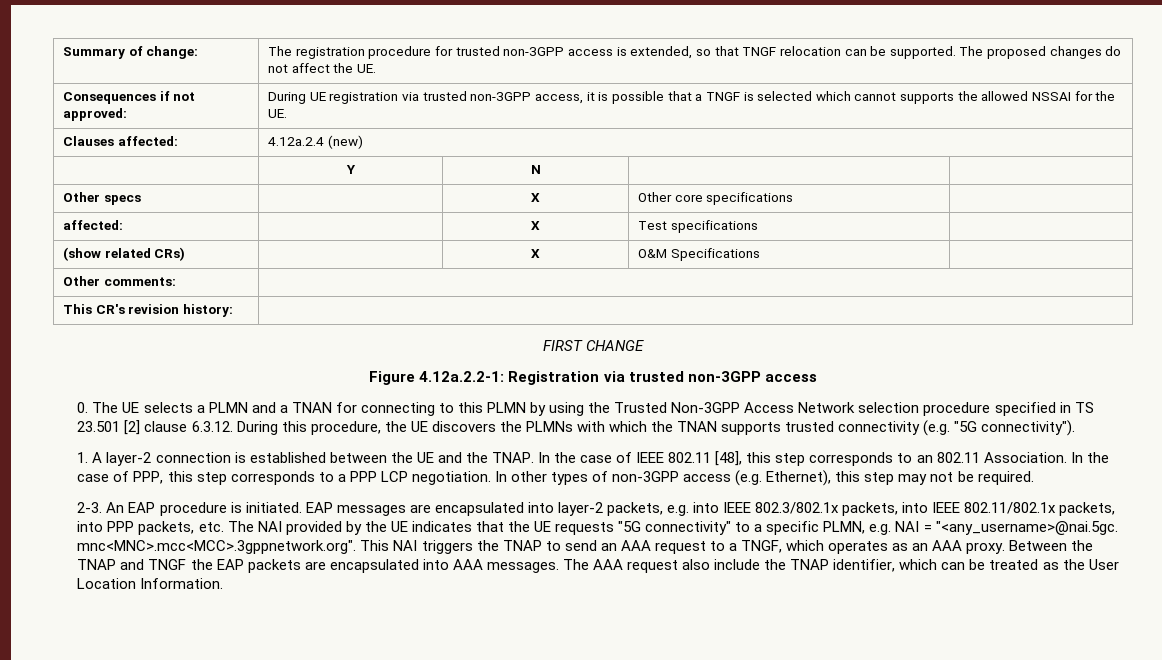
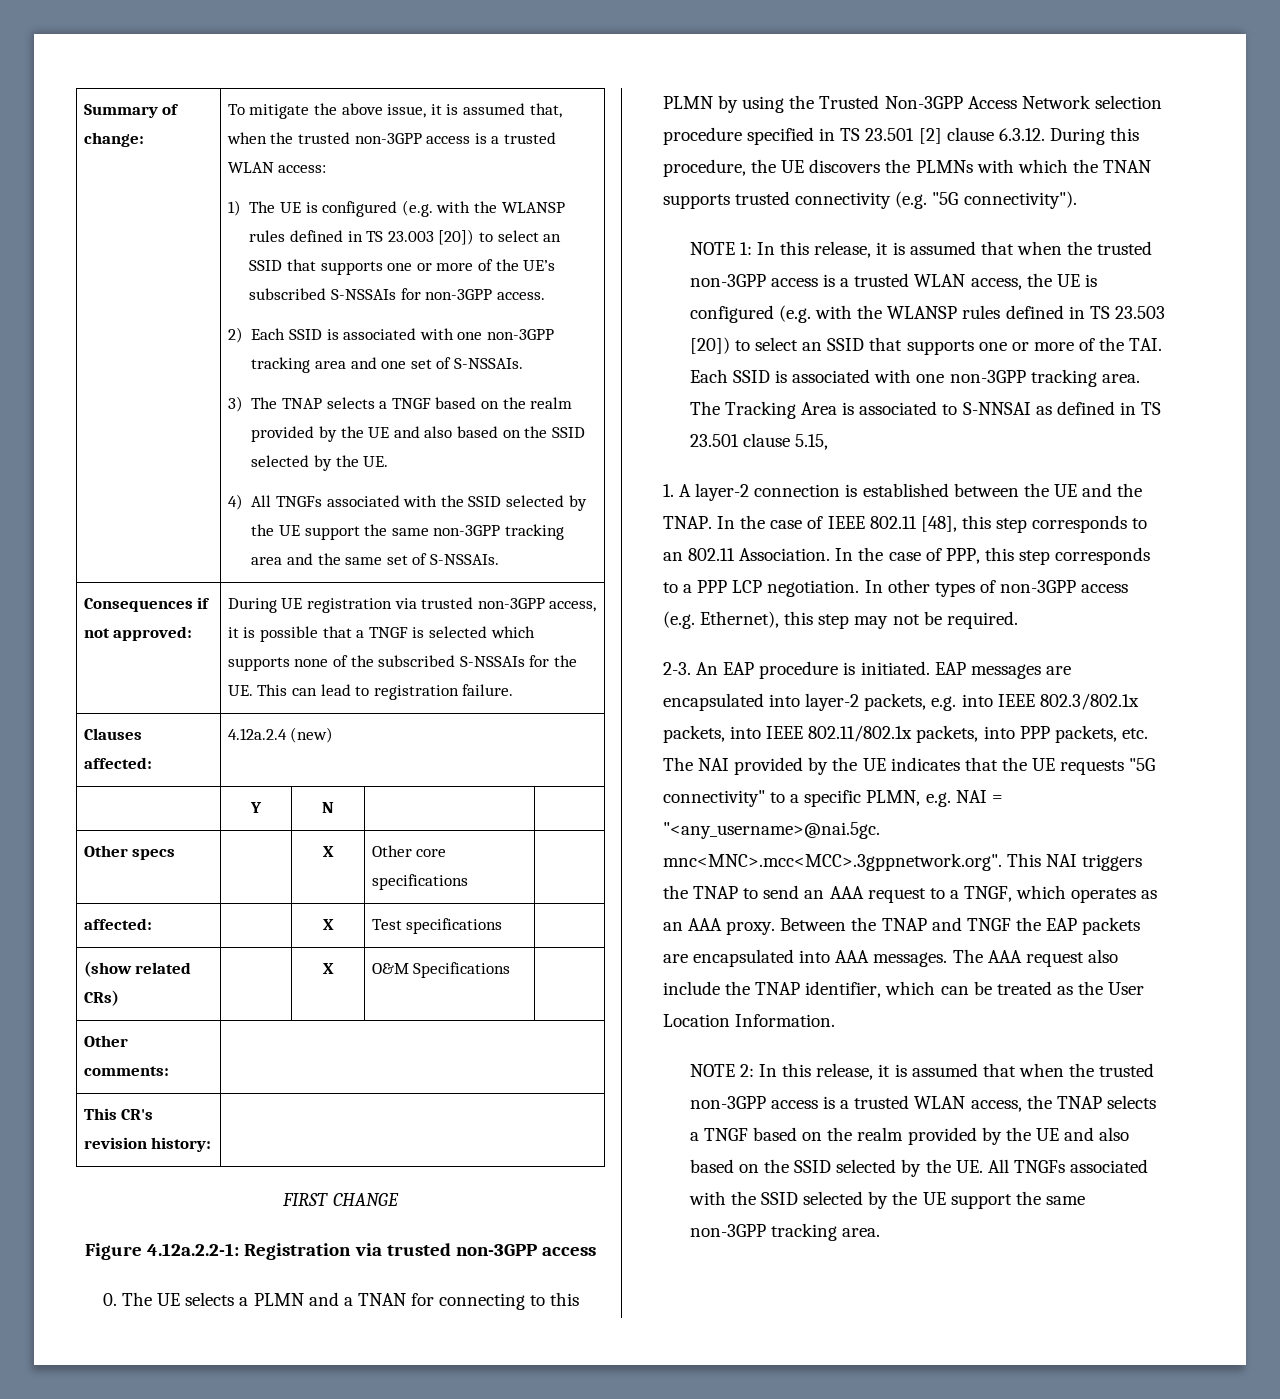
[268,46,1122,59] [268,63,377,73] The registration procedure for trusted non-3GPP access is extended, so that TNGF relocation can be supported. The proposed changes do not affect the UE. -> [227,103,562,119] [226,132,557,144] [227,162,327,173] [227,200,565,217] [249,229,562,245] [249,259,556,275] [249,288,545,300] [227,327,554,343] [251,357,523,373] [227,396,573,412] [251,426,585,442] [251,455,389,471] [227,494,587,511] [251,524,564,540] [251,553,499,565] To mitigate the above issue, it is assumed that, when the trusted non-3GPP access is a trusted WLAN access: // 1) The UE is configured (e.g. with the WLANSP rules defined in TS 23.003 [20]) to select an SSID that supports one or more of the UE’s subscribed S-NSSAIs for non-3GPP access. // 2) Each SSID is associated with one non-3GPP tracking area and one set of S-NSSAIs. // 3) The TNAP selects a TNGF based on the realm provided by the UE and also based on the SSID selected by the UE. // 4) All TNGFs associated with the SSID selected by the UE support the same non-3GPP tracking area and the same set of S-NSSAIs.
[854,91,1116,104] [268,109,288,118] cannot supports the allowed NSSAI for the UE. -> [227,655,578,671] [227,684,514,700] supports none of the subscribed S-NSSAIs for the UE. This can lead to registration failure.
(1076, 428) none -> [689,241,1153,258] [689,273,1097,290] [689,305,1165,323] [689,337,1163,355] [689,369,1140,387] [689,401,1162,419] [689,433,829,450] // NOTE 1: In this release, it is assumed that when the trusted non-3GPP access is a trusted WLAN access, the UE is configured (e.g. with the WLANSP rules defined in TS 23.503 [20]) to select an SSID that supports one or more of the TAI. Each SSID is associated with one non-3GPP tracking area. The Tracking Area is associated to S-NNSAI as defined in TS 23.501 clause 5.15,
(224, 583) none -> [689,1063,1155,1080] [689,1095,1156,1112] [689,1127,1130,1145] [689,1159,1149,1177] [688,1191,1085,1209] [689,1223,881,1241] // NOTE 2: In this release, it is assumed that when the trusted non-3GPP access is a trusted WLAN access, the TNAP selects a TNGF based on the realm provided by the UE and also based on the SSID selected by the UE. All TNGFs associated with the SSID selected by the UE support the same non-3GPP tracking area.

